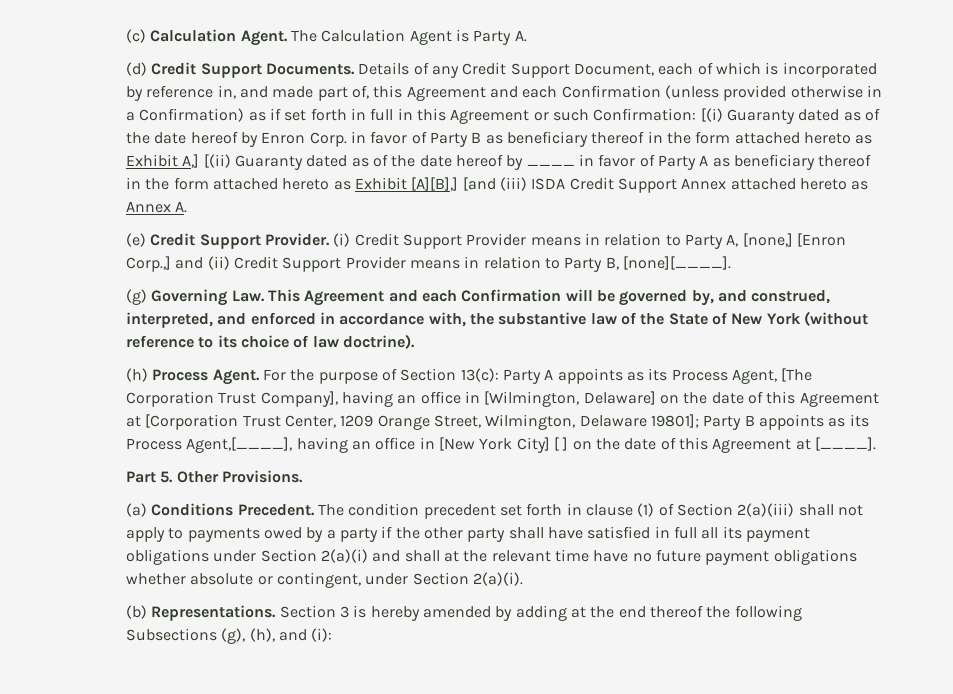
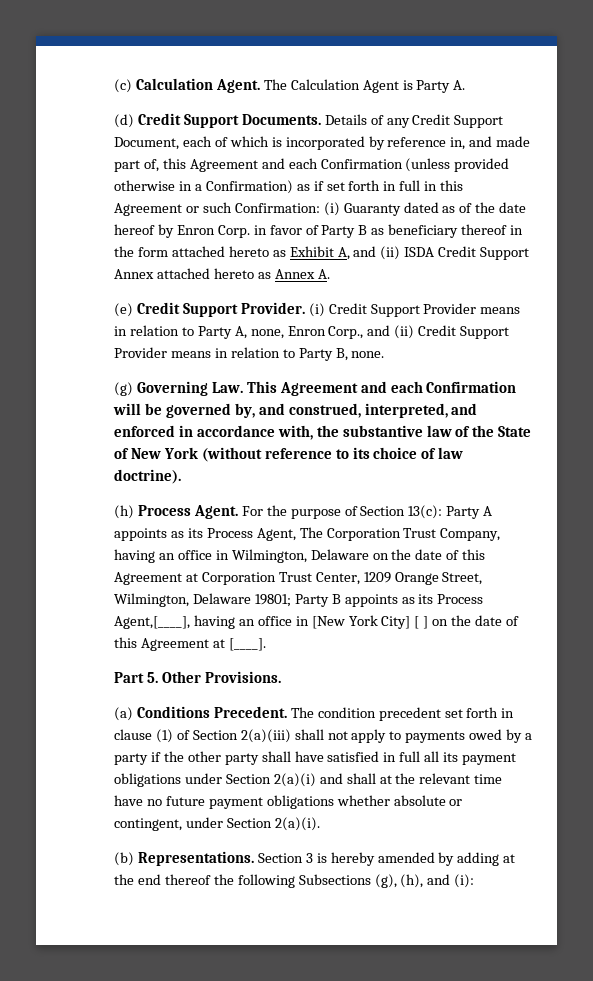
[700,108,723,122] [(i) -> [323,202,340,216] (i)
[182,154,872,170] [126,177,528,191] A,] [(ii) Guaranty dated as of the date hereof by ____ in favor of Party A as beneficiary thereof in the form attached hereto as Exhibit [A][B],] [and (iii) -> [337,246,401,260] A, and (ii)
[742,233,846,247] [126,256,172,272] [none,] [Enron Corp.,] -> [250,326,364,339] none, Enron Corp.,
[623,256,732,270] [none][____]. -> [351,351,385,358] none.
[781,368,813,382] [126,391,879,407] [126,414,239,430] [The Corporation Trust Company], having an office in [Wilmington, Delaware] on the date of this Agreement at [Corporation -> [299,527,501,541] [114,549,486,563] [114,572,276,585] The Corporation Trust Company, having an office in Wilmington, Delaware on the date of this Agreement at Corporation
[651,414,700,428] 19801]; -> [254,594,291,607] 19801;

